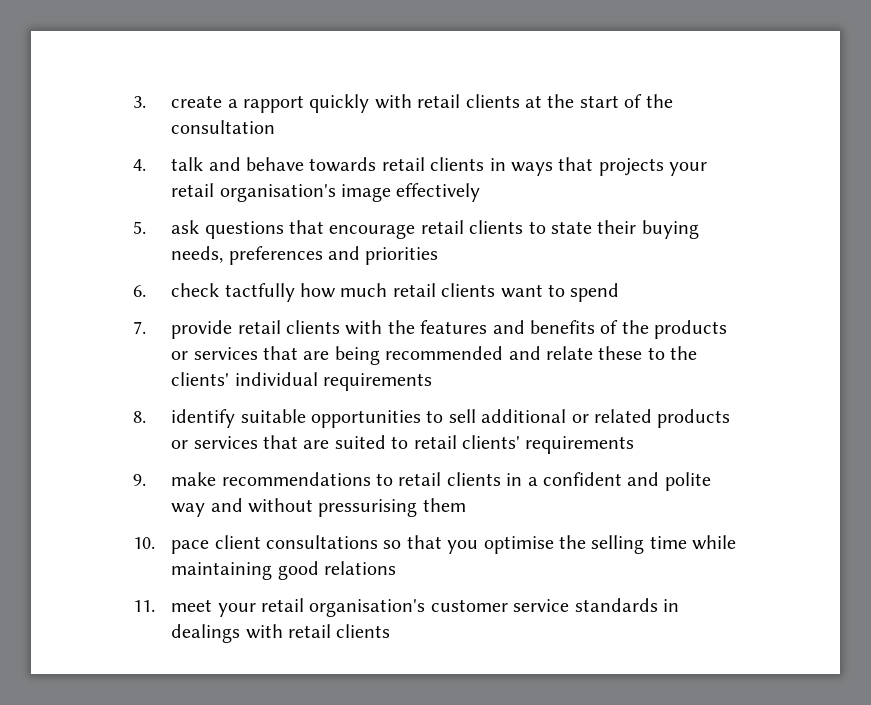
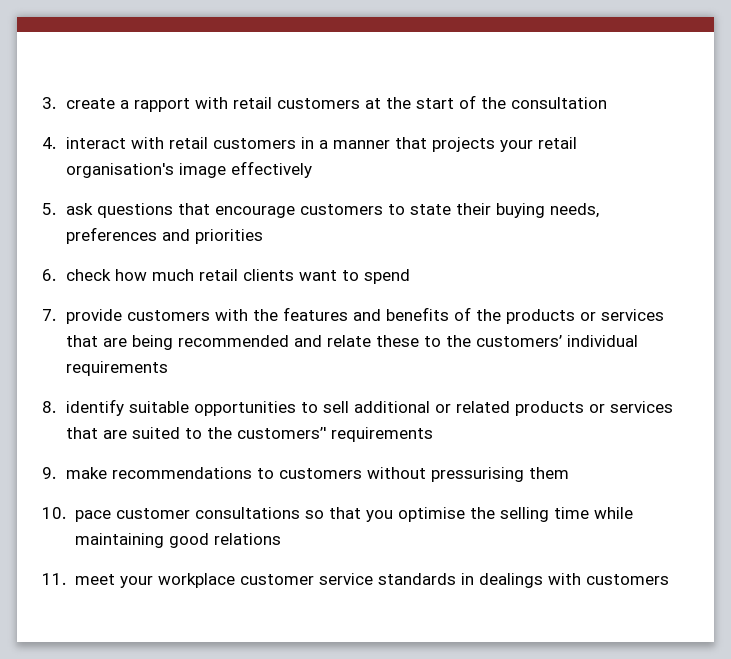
[309,94,520,113] quickly with retail clients -> [195,97,361,109] with retail customers
[171,157,554,176] talk and behave towards retail clients in ways -> [66,137,391,149] interact with retail customers in a manner
[420,220,524,234] retail clients -> [300,204,384,215] customers
[224,283,295,302] tactfully -> (112, 275) none
[237,320,341,334] retail clients -> [127,310,211,321] customers
[171,372,230,386] clients' -> [476,335,563,347] customers’
[413,435,521,449] retail clients' -> [207,427,327,439] the customers’'
[398,472,711,491] [171,498,243,517] retail clients in a confident and polite way and -> [279,468,363,479] customers
[214,535,261,549] client -> [115,508,190,519] customer
[261,598,426,617] retail organisation's -> [157,573,235,588] workplace
[288,624,391,638] retail clients -> [585,574,669,585] customers

